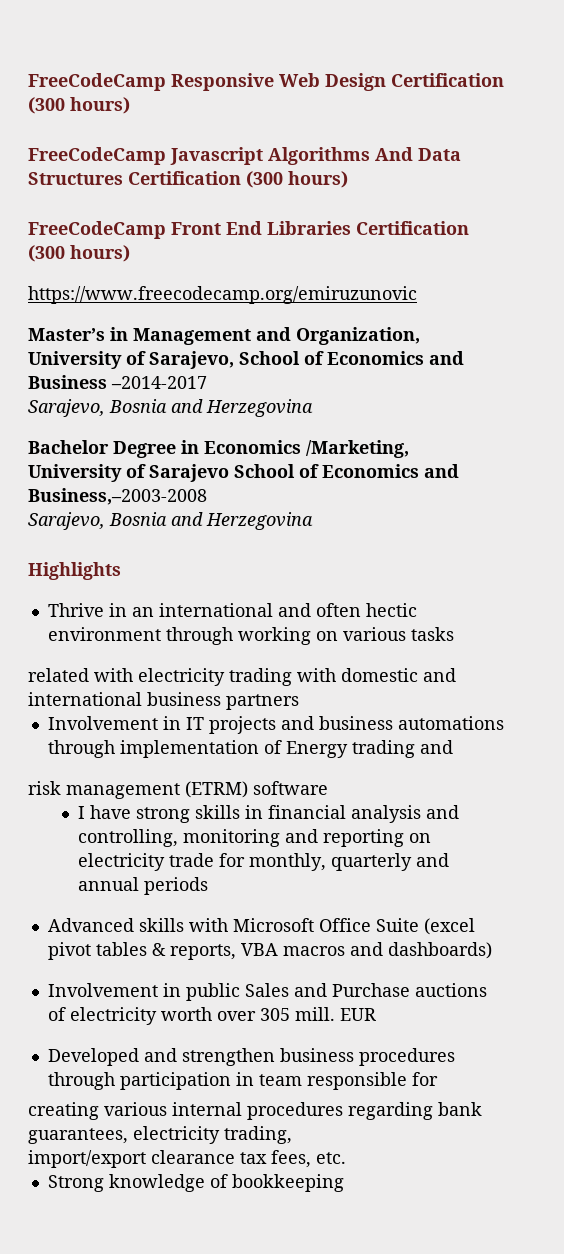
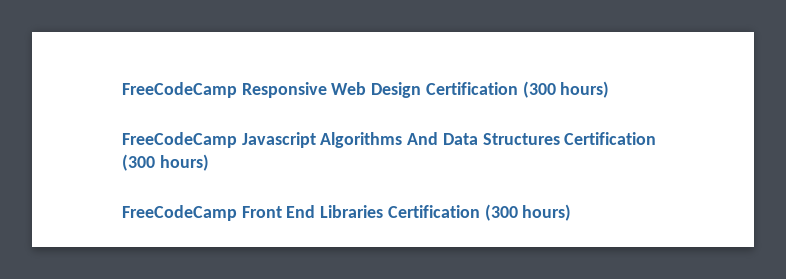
[28,286,417,304] [28,327,420,345] [28,351,464,369] [28,375,207,389] [28,399,313,417] [28,440,409,458] [28,464,459,482] [28,488,207,505] [28,512,313,530] [28,562,121,580] [47,603,417,617] [47,627,454,645] [28,668,456,686] [28,692,299,710] [47,716,504,734] [47,740,453,758] [28,781,328,799] [78,805,460,823] [78,829,432,847] [78,853,450,871] [78,877,209,895] [47,918,475,935] [47,942,492,960] [47,983,487,1001] [47,1007,376,1025] [47,1048,455,1066] [47,1072,438,1090] [28,1102,482,1120] [28,1126,292,1144] [28,1150,346,1168] [47,1174,344,1192] // https://www.freecodecamp.org/emiruzunovic // Master’s in Management and Organization, University of Sarajevo, School of Economics and Business –2014-2017 // Sarajevo, Bosnia and Herzegovina // Bachelor Degree in Economics /Marketing, University of Sarajevo School of Economics and Business,–2003-2008 // Sarajevo, Bosnia and Herzegovina // Highlights // Thrive in an international and often hectic environment through working on various tasks // related with electricity trading with domestic and international business partners // Involvement in IT projects and business automations through implementation of Energy trading and // risk management (ETRM) software // I have strong skills in financial analysis and controlling, monitoring and reporting on electricity trade for monthly, quarterly and annual periods // Advanced skills with Microsoft Office Suite (excel pivot tables & reports, VBA macros and dashboards) // Involvement in public Sales and Purchase auctions of electricity worth over 305 mill. EUR // Developed and strengthen business procedures through participation in team responsible for // creating various internal procedures regarding bank guarantees, electricity trading, // import/export clearance tax fees, etc. // Strong knowledge of bookkeeping -> (572, 212) none

